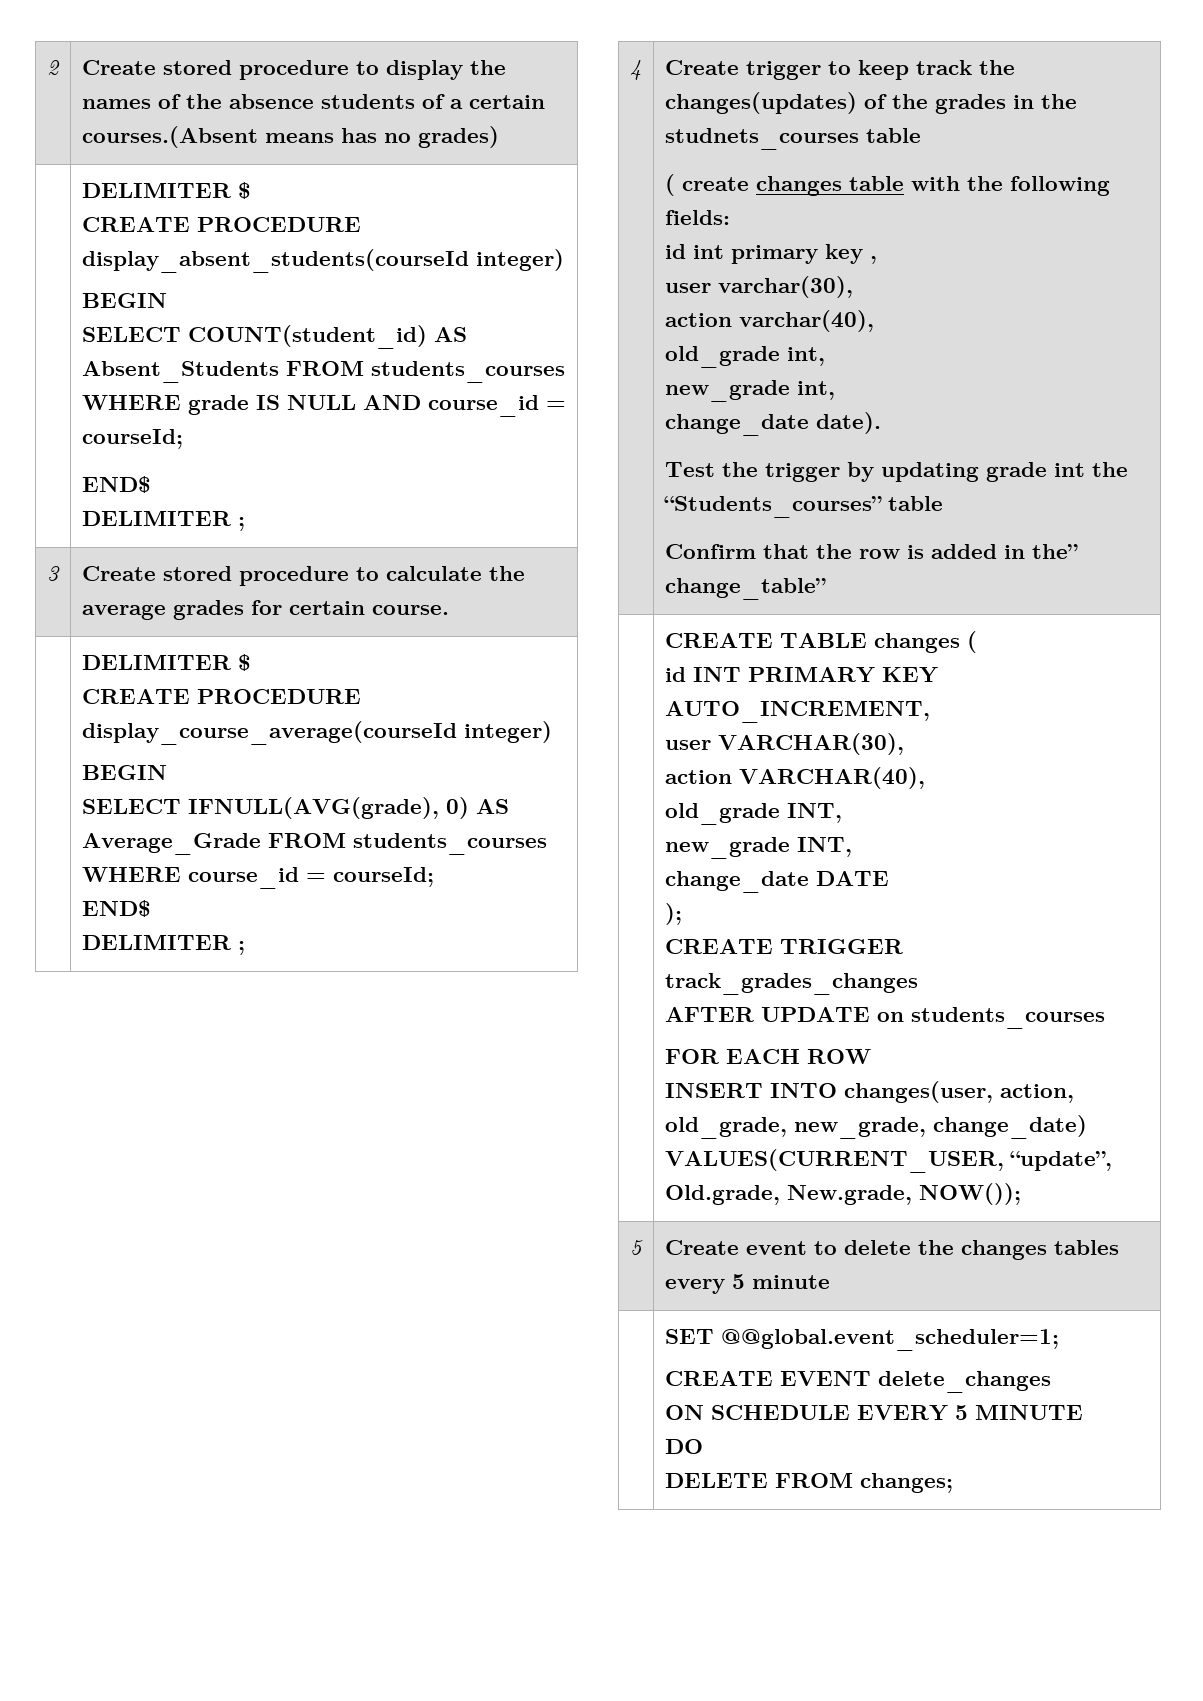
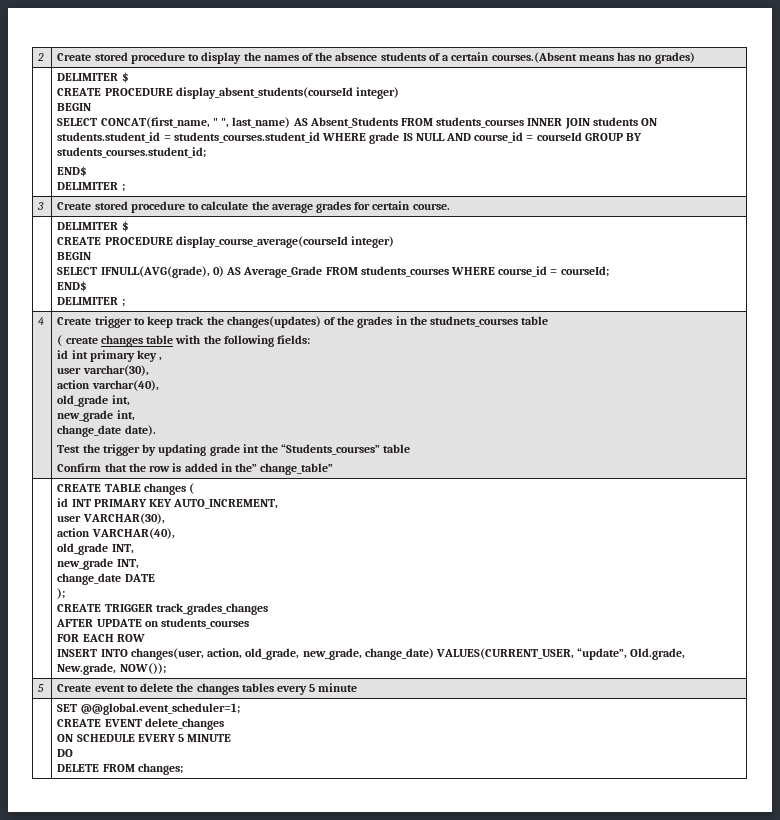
[187,325,467,349] [81,361,565,383] COUNT(student_id) AS Absent_Students FROM students_courses -> [100,117,658,129] [57,132,320,143] CONCAT(first_name, " ", last_name) AS Absent_Students FROM students_courses INNER JOIN students ON students.student_id = students_courses.student_id
[81,429,183,449] courseId; -> [536,132,643,141] [57,147,207,158] courseId GROUP BY students_courses.student_id;

